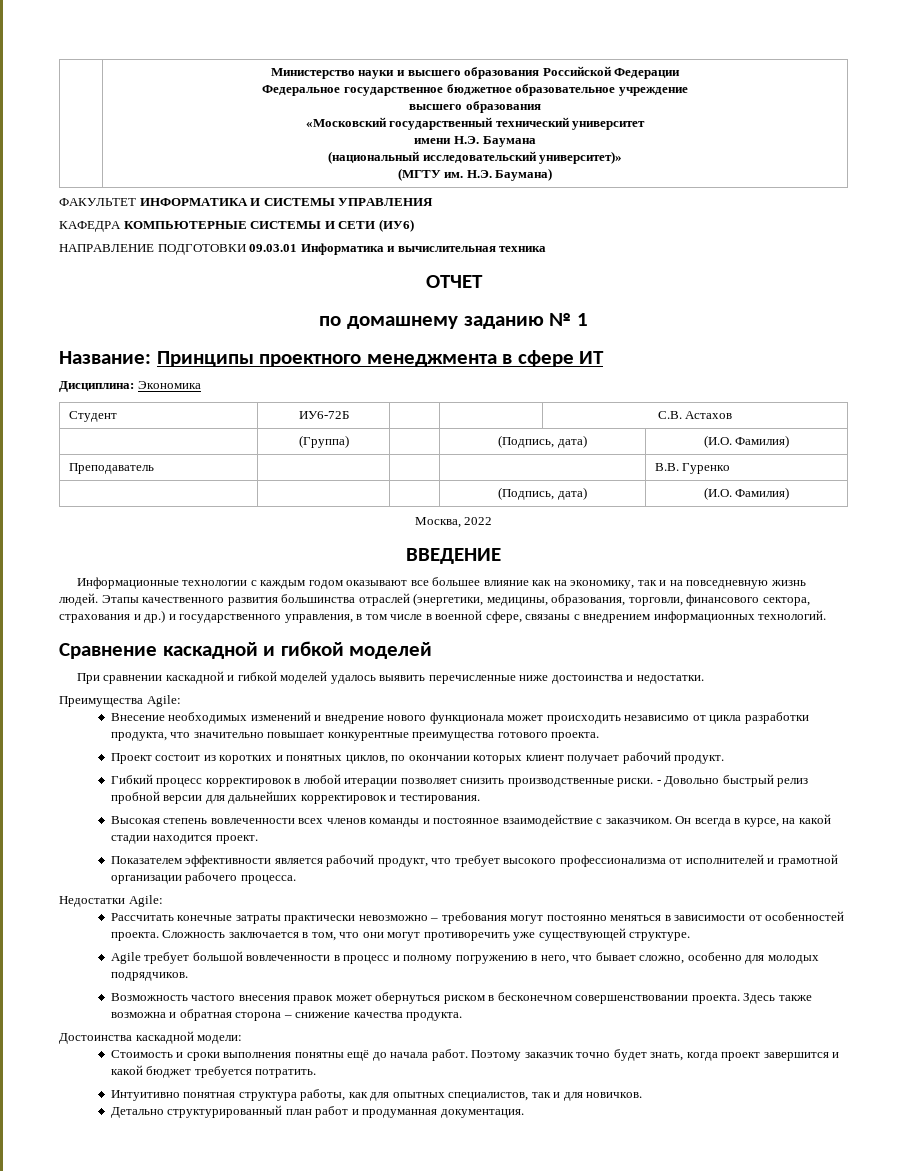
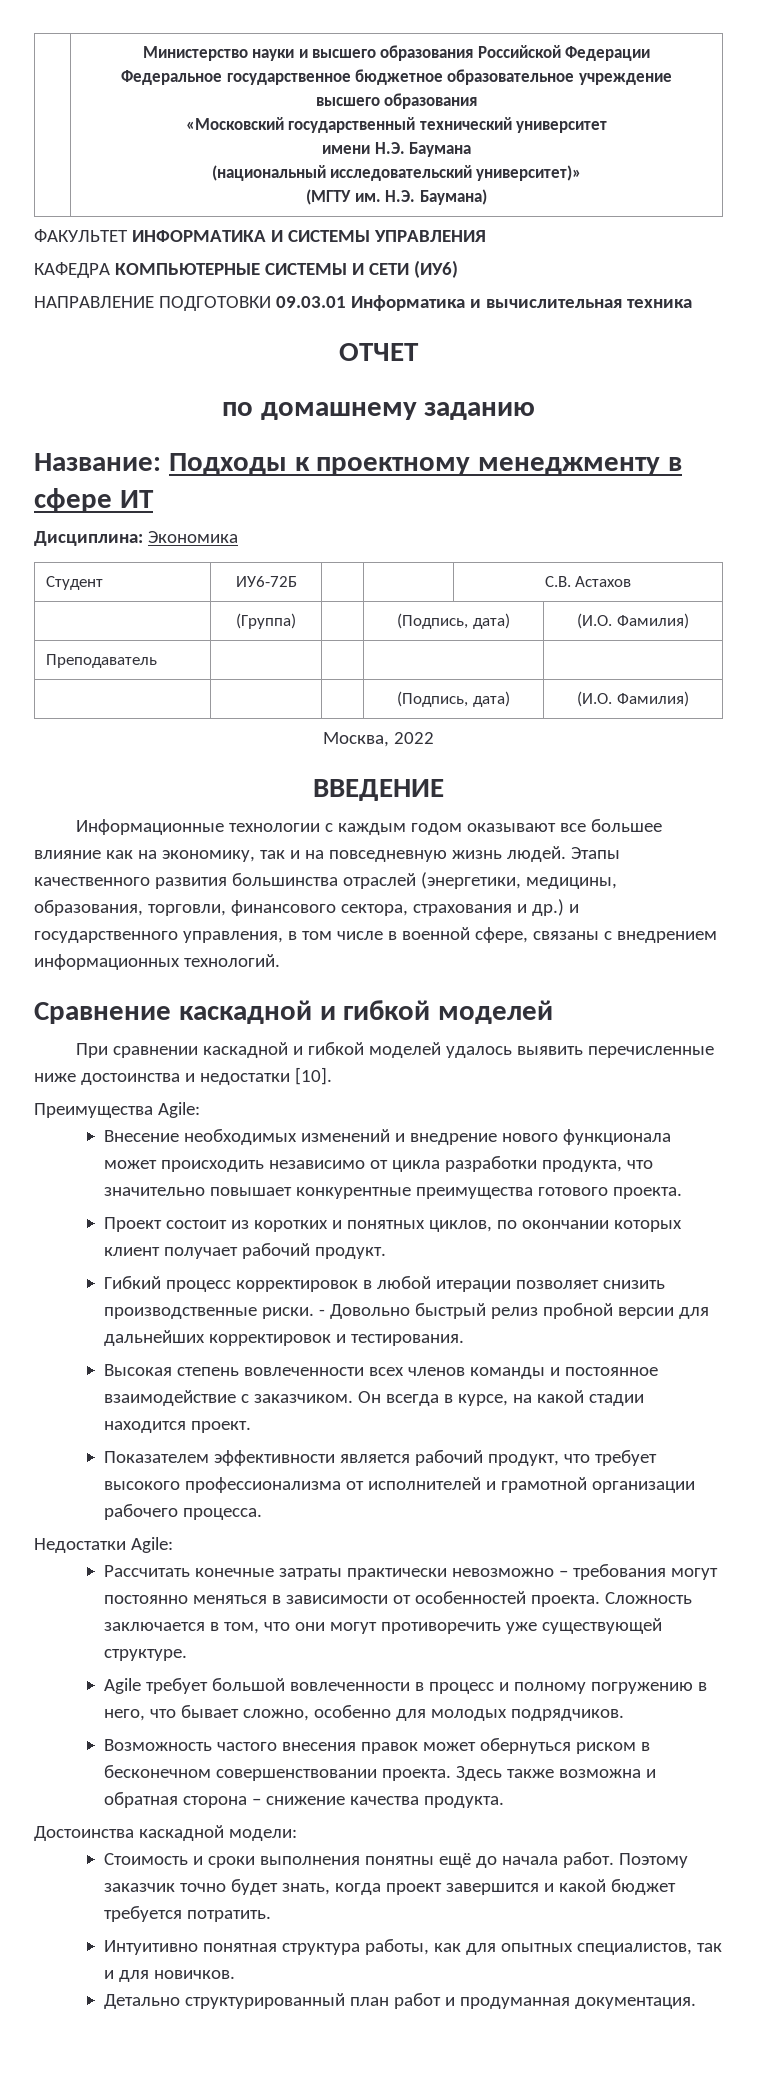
[549,313,588,326] № 1 -> (536, 411) none
[156,351,497,367] Принципы проектного менеджмента -> [168,453,661,475] Подходы к проектному менеджменту
[654,463,731,474] В.В. Гуренко -> (157, 661) none
[636,675,704,684] недостатки. -> [199,1067,332,1085] недостатки [10].

